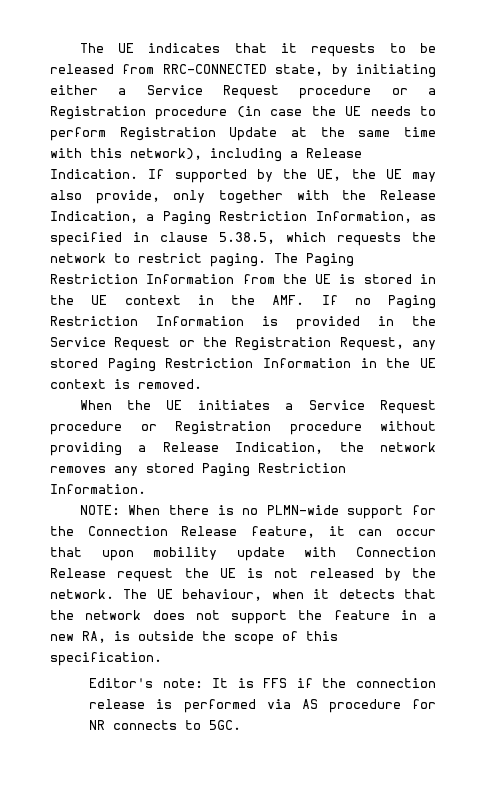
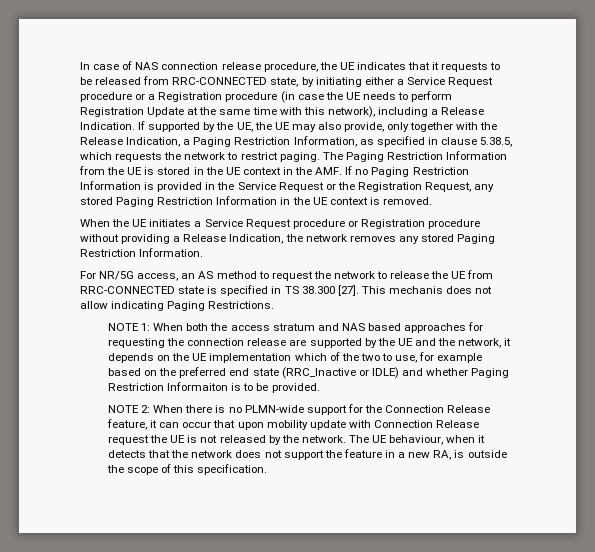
[79,43,104,53] The -> [80,61,337,72] In case of NAS connection release procedure, the
[79,505,120,515] NOTE: -> [80,270,494,281] [80,285,493,296] [80,301,275,311] [108,322,484,333] [108,338,512,348] [108,352,483,363] [108,367,510,379] [108,382,320,393] [108,405,151,413] For NR/5G access, an AS method to request the network to release the UE from RRC-CONNECTED state is specified in TS 38.300 [27]. This mechanis does not allow indicating Paging Restrictions. // NOTE 1: When both the access stratum and NAS based approaches for requesting the connection release are supported by the UE and the network, it depends on the UE implementation which of the two to use, for example based on the preferred end state (RRC_Inactive or IDLE) and whether Paging Restriction Informaiton is to be provided. // NOTE 2:
[89,678,436,688] [89,699,436,713] [89,720,242,730] // Editor's note: It is FFS if the connection release is performed via AS procedure for NR connects to 5GC. -> (268, 469) none

